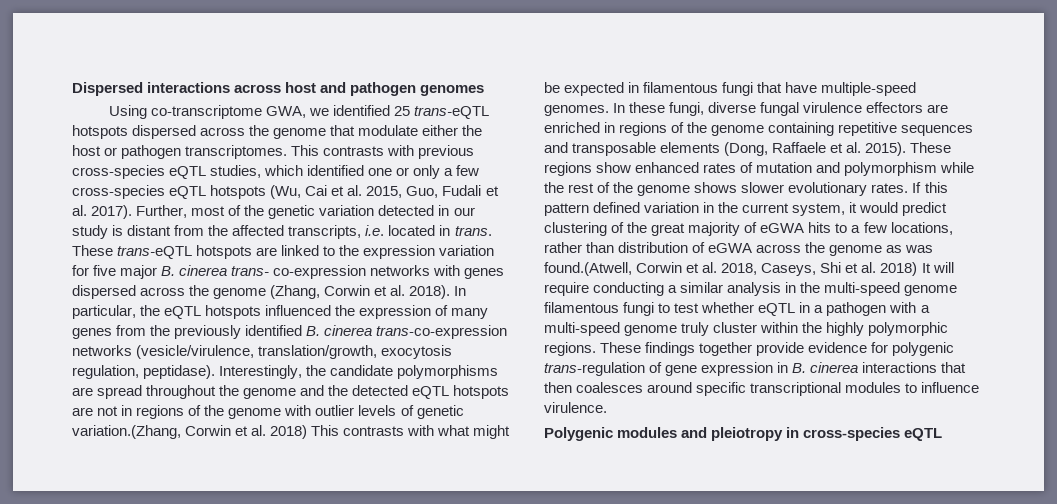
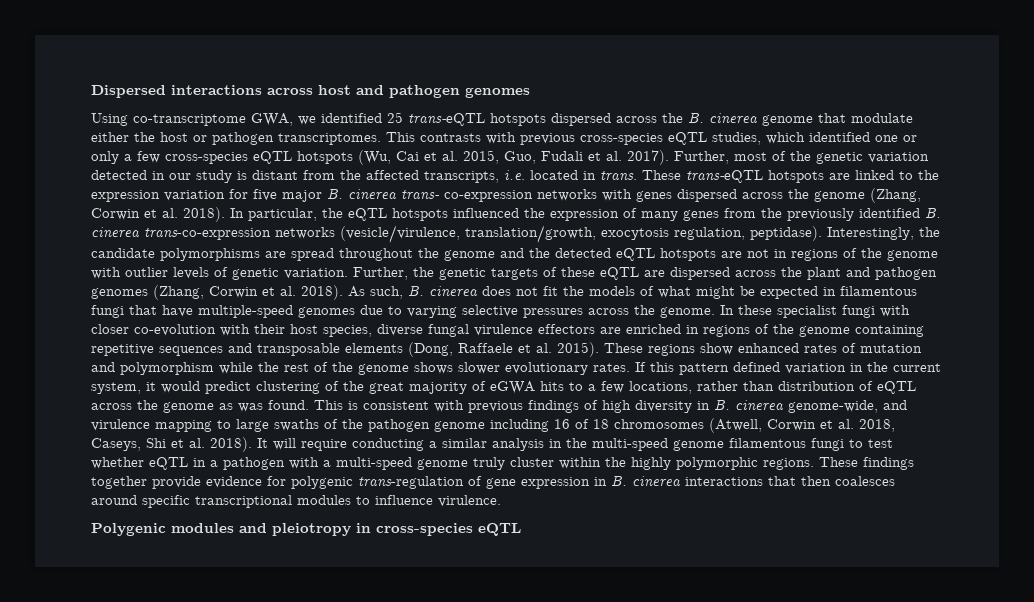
(270, 130) none -> [688,113,758,124] B. cinerea
[72,425,435,439] variation.(Zhang, Corwin et al. 2018) This contrasts with -> [284,267,937,280] [91,285,654,300] variation. Further, the genetic targets of these eQTL are dispersed across the plant and pathogen genomes (Zhang, Corwin et al. 2018). As such, B. cinerea does not fit the models of
[544,102,705,116] genomes. In these fungi, -> [298,305,910,318] [91,324,372,337] genomes due to varying selective pressures across the genome. In these specialist fungi with closer co-evolution with their host species,
[708,243,753,253] eGWA -> [877,381,916,394] eQTL
[544,262,632,276] found.(Atwell, -> [268,400,907,413] [91,418,762,433] found. This is consistent with previous findings of high diversity in B. cinerea genome-wide, and virulence mapping to large swaths of the pathogen genome including 16 of 18 chromosomes (Atwell,
[880,262,918,276] 2018) -> [210,437,252,452] 2018).

